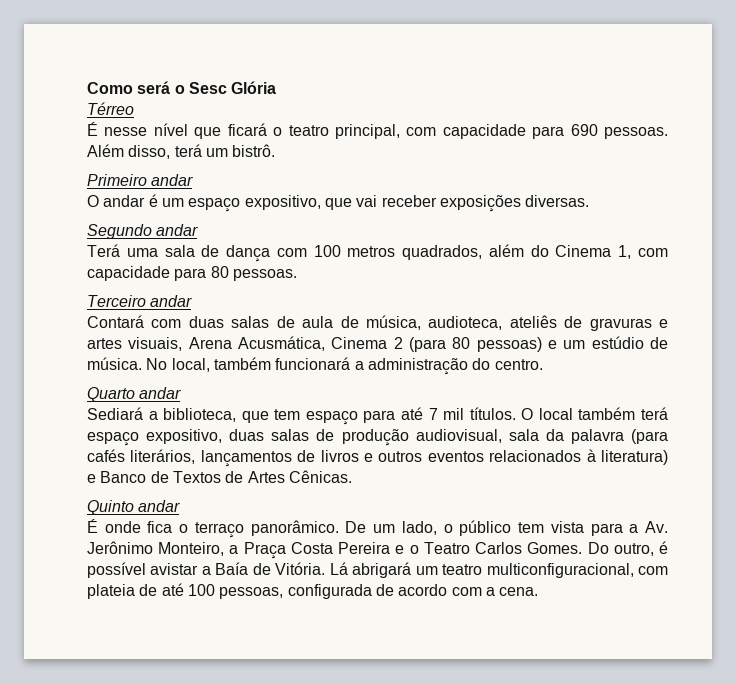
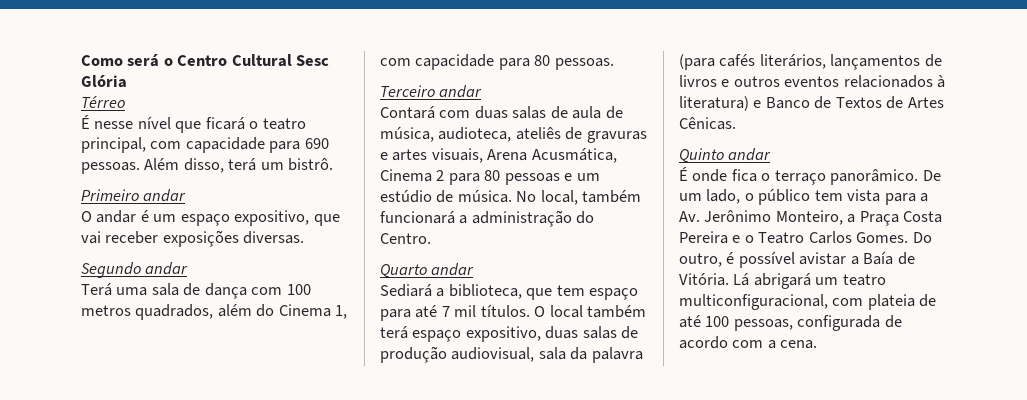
(185, 89) none -> [177,54,292,67] Centro Cultural
[409,337,542,352] (para 80 pessoas) -> [448,170,560,185] para 80 pessoas
[494,359,543,370] centro. -> [380,233,431,244] Centro.

